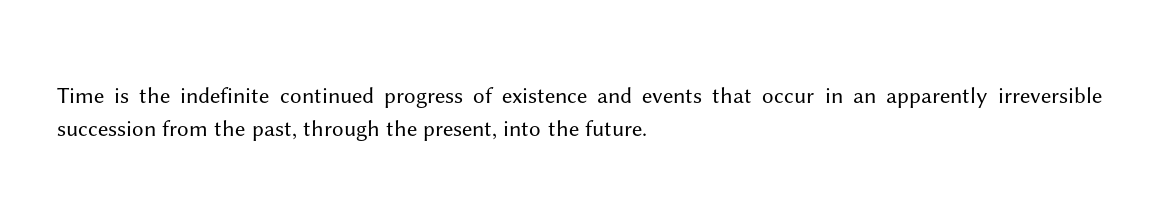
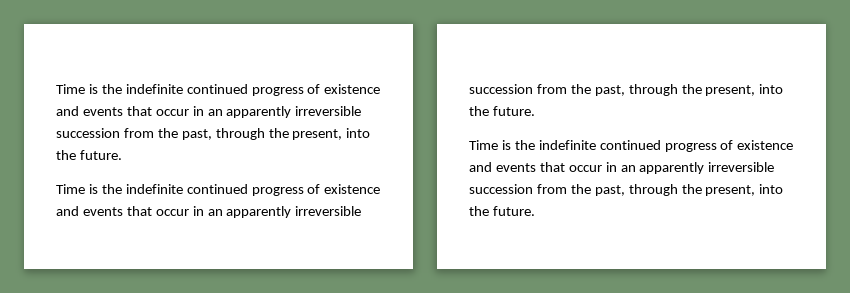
(647, 128) none -> [56,184,381,196] [56,206,362,218] [469,84,784,96] [469,106,535,116] [469,140,794,152] [469,162,775,174] [469,184,784,196] [469,206,535,216] // Time is the indefinite continued progress of existence and events that occur in an apparently irreversible succession from the past, through the present, into the future. // Time is the indefinite continued progress of existence and events that occur in an apparently irreversible succession from the past, through the present, into the future.

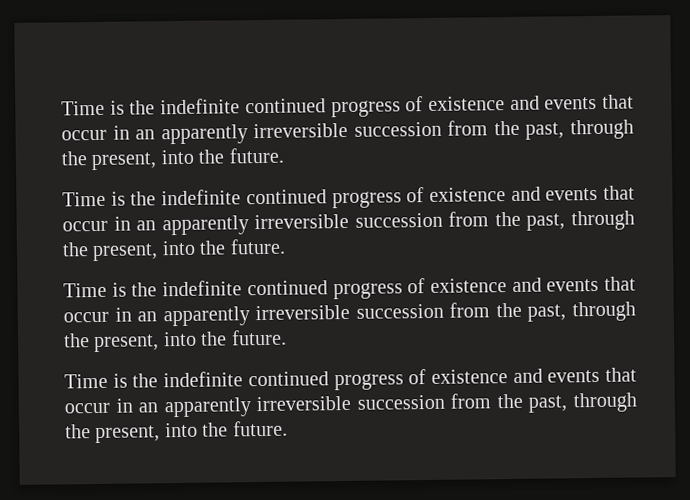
(535, 211) none -> [64,367,637,391] [64,392,637,418] [65,420,288,444] // Time is the indefinite continued progress of existence and events that occur in an apparently irreversible succession from the past, through the present, into the future.

